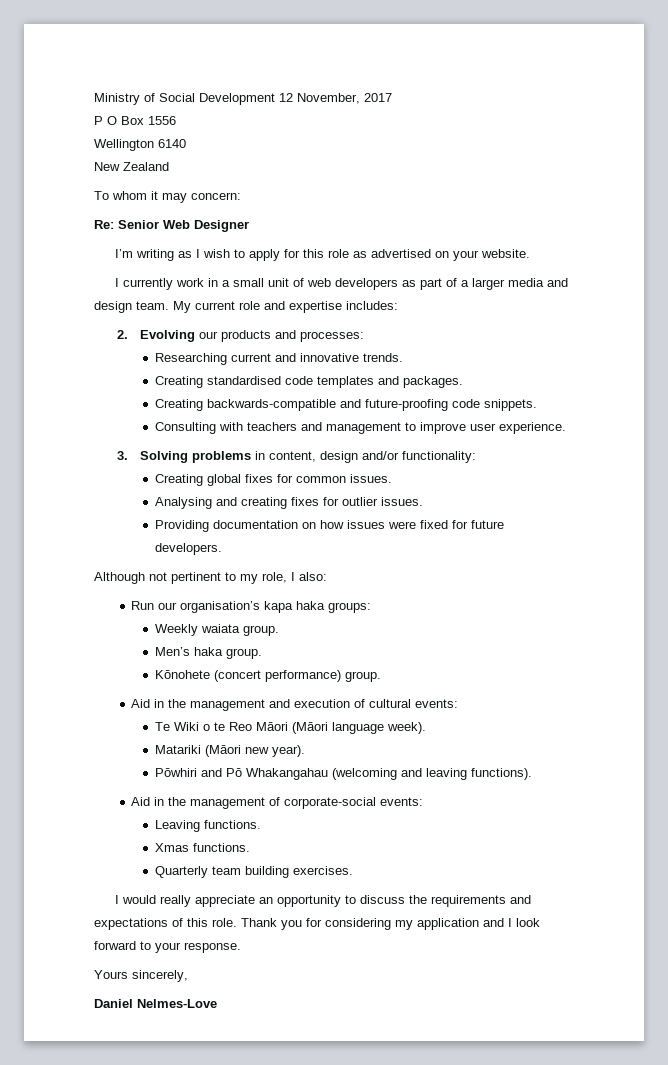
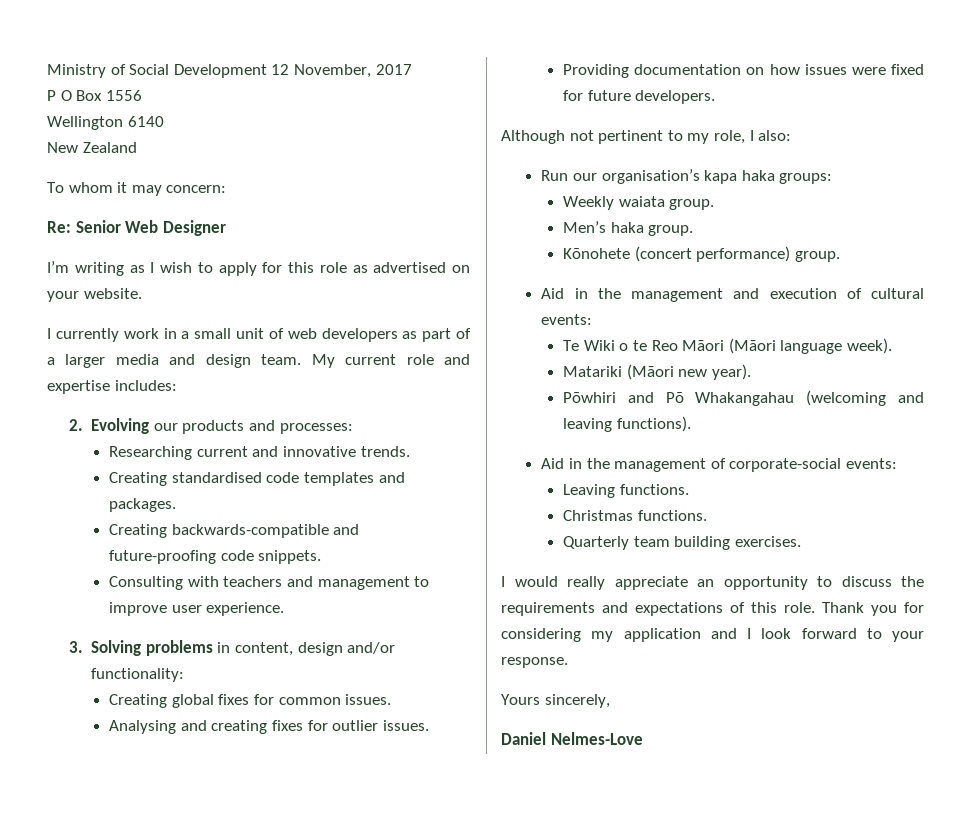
[154,843,189,852] Xmas -> [563,510,634,521] Christmas

